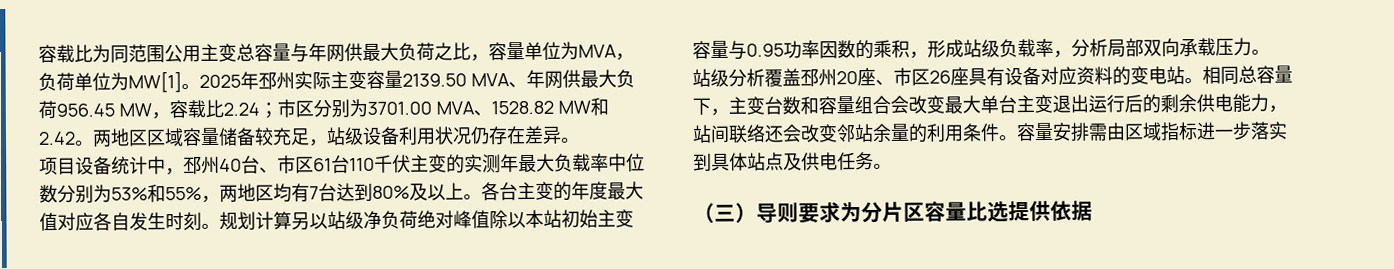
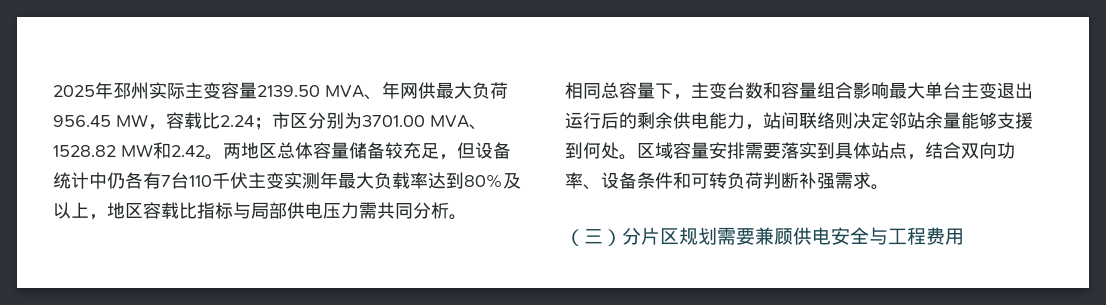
[38,41,634,64] [38,71,200,93] 容载比为同范围公用主变总容量与年网供最大负荷之比，容量单位为MVA，负荷单位为MW[1]。 -> (53, 91) none
[146,128,184,147] 区域 -> [277,142,313,159] 总体
[326,125,580,146] [39,155,332,176] 站级设备利用状况仍存在差异。 // 项目设备统计中，邳州40台、市区61 -> [457,142,511,159] [53,172,171,189] 但设备统计中仍各有7
[446,154,465,174] 的 -> (284, 180) none
[608,153,645,172] [39,181,644,204] [39,209,634,232] [692,37,1270,60] [692,66,1203,88] 中位数分别为53%和55%，两地区均有7台达到80%及以上。各台主变的年度最大值对应各自发生时刻。规划计算另以站级净负荷绝对峰值除以本站初始主变容量与0.95功率因数的乘积，形成站级负载率，分析局部双向承载压力。 // 站级分析覆盖邳州20座、市区26座具有设备对应资料的变电站。 -> [428,172,521,189] [53,202,467,220] 达到80%及以上，地区容载比指标与局部供电压力需共同分析。 //
[890,95,945,114] 会改变 -> [853,82,889,99] 影响
[764,121,1288,143] [693,151,892,172] [693,200,1093,224] 还会改变邻站余量的利用条件。容量安排需由区域指标进一步落实到具体站点及供电任务。 // （三）导则要求为分片区容量比选提供依据 -> [835,112,1033,129] [565,142,1015,160] [565,172,889,190] [565,227,964,246] 则决定邻站余量能够支援到何处。区域容量安排需要落实到具体站点，结合双向功率、设备条件和可转负荷判断补强需求。 // （三）分片区规划需要兼顾供电安全与工程费用

